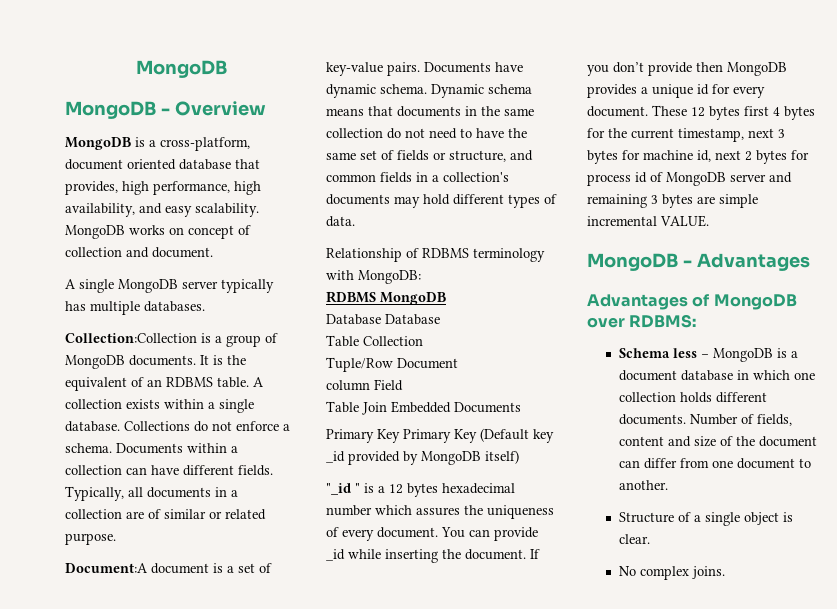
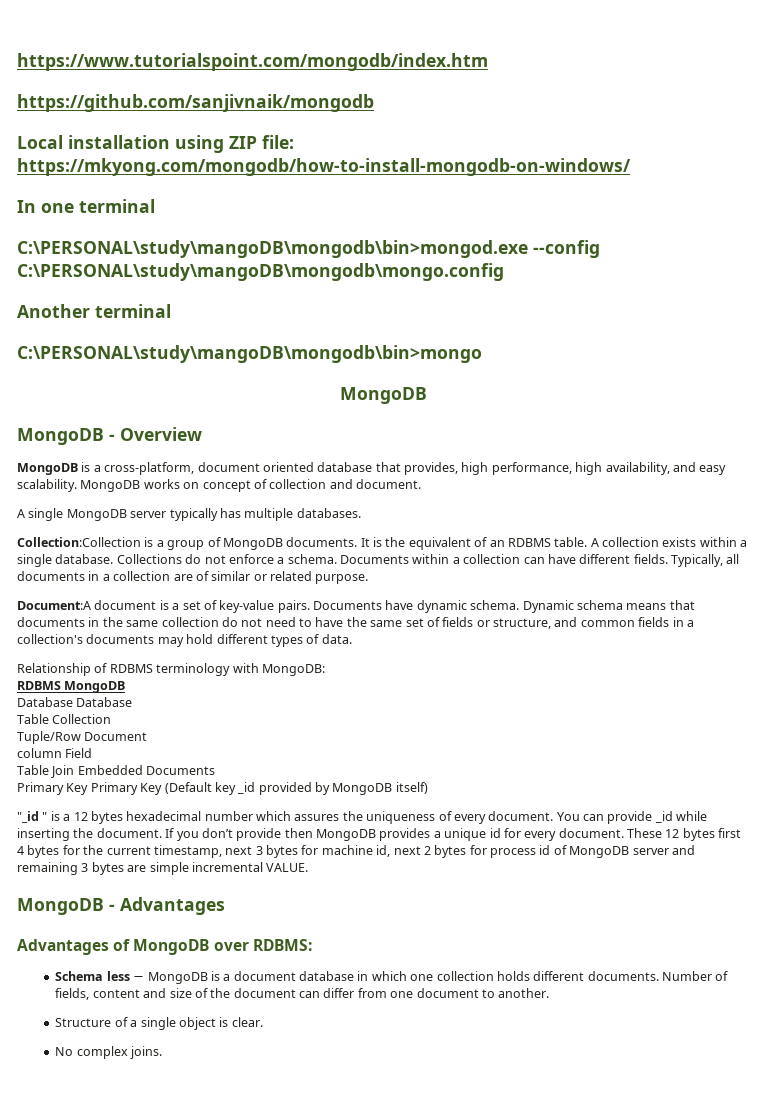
(135, 69) none -> [17,53,488,71] [17,94,374,112] [17,135,294,153] [17,158,631,176] [17,199,155,213] [17,240,600,258] [17,263,504,281] [17,304,171,318] [17,345,482,363] https://www.tutorialspoint.com/mongodb/index.htm // https://github.com/sanjivnaik/mongodb // Local installation using ZIP file: https://mkyong.com/mongodb/how-to-install-mongodb-on-windows/ // In one terminal // C:\PERSONAL\study\mangoDB\mongodb\bin>mongod.exe --config C:\PERSONAL\study\mangoDB\mongodb\mongo.config // Another terminal // C:\PERSONAL\study\mangoDB\mongodb\bin>mongo //

